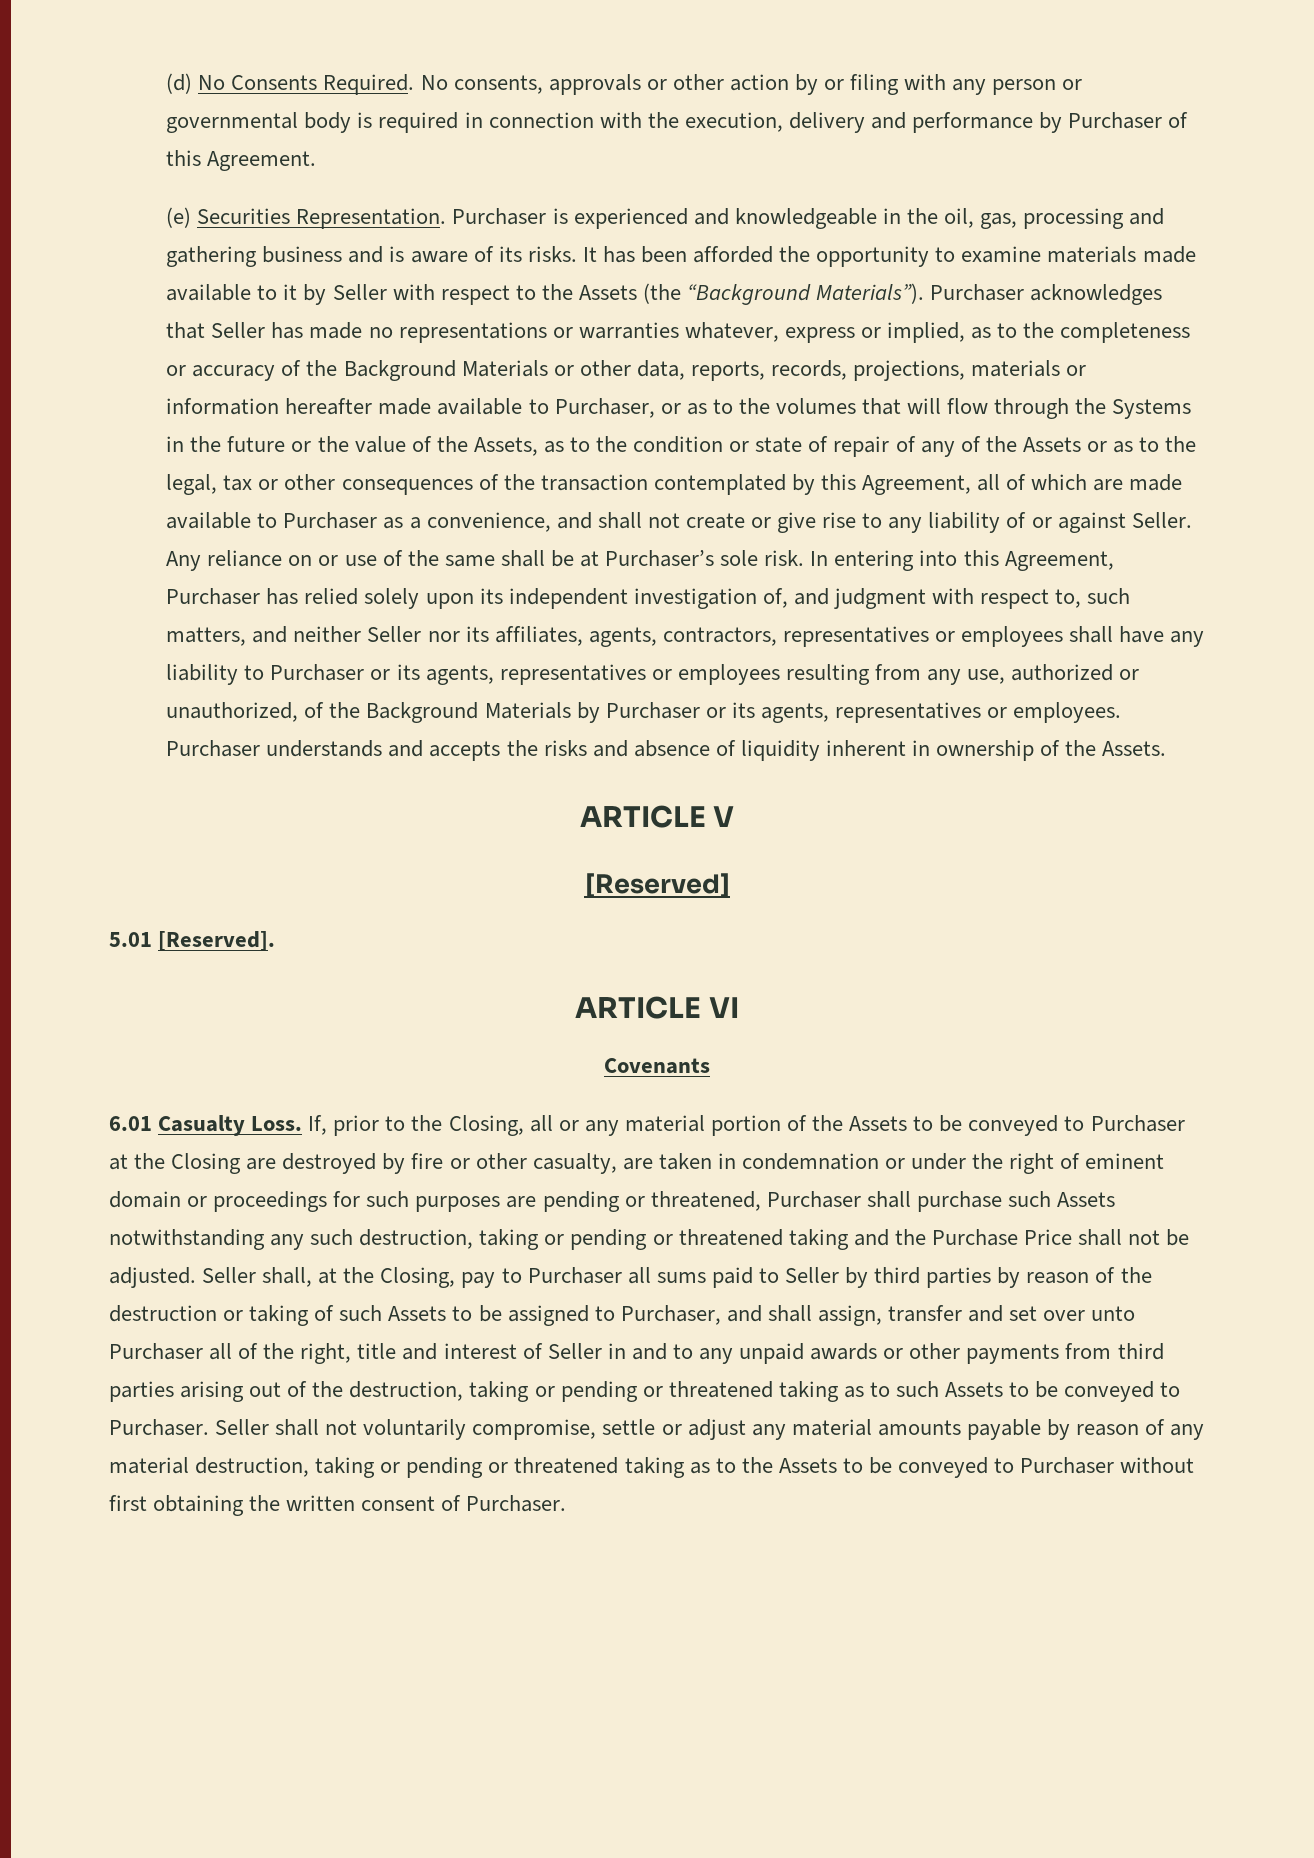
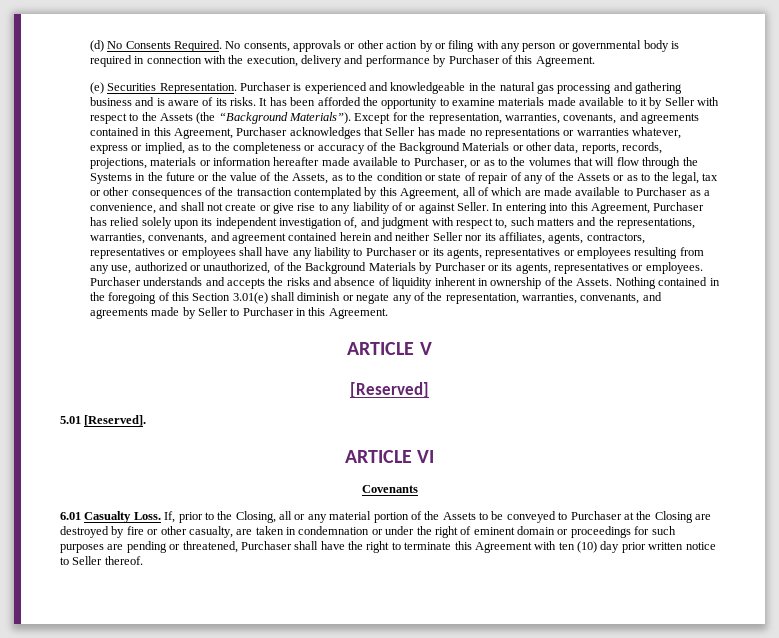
[944,208,1018,229] oil, gas, -> [499,82,554,94] natural gas
(925, 293) none -> [354,112,700,124] [89,127,233,139] Except for the representation, warranties, covenants, and agreements contained in this Agreement,
[166,550,805,571] Any reliance on or use of the same shall be at Purchaser’s sole risk. -> (490, 206) none
[166,627,247,646] matters, -> [537,217,696,229] [89,232,372,244] matters and the representations, warranties, convenants, and agreement contained herein
(1167, 748) none -> [615,277,720,289] [89,292,662,304] [89,307,388,319] Nothing contained in the foregoing of this Section 3.01(e) shall diminish or negate any of the representation, warranties, convenants, and agreements made by Seller to Purchaser in this Agreement.
[916,1191,1116,1212] [109,1229,1190,1250] [109,1267,1152,1288] [109,1305,1136,1326] [109,1343,1164,1364] [109,1381,1181,1402] [109,1419,1205,1440] [109,1457,1195,1478] [109,1495,567,1516] purchase such Assets notwithstanding any such destruction, taking or pending or threatened taking and the Purchase Price shall not be adjusted. Seller shall, at the Closing, pay to Purchaser all sums paid to Seller by third parties by reason of the destruction or taking of such Assets to be assigned to Purchaser, and shall assign, transfer and set over unto Purchaser all of the right, title and interest of Seller in and to any unpaid awards or other payments from third parties arising out of the destruction, taking or pending or threatened taking as to such Assets to be conveyed to Purchaser. Seller shall not voluntarily compromise, settle or adjust any material amounts payable by reason of any material destruction, taking or pending or threatened taking as to the Assets to be conveyed to Purchaser without first obtaining the written consent of Purchaser. -> [320,541,716,553] [60,556,143,565] have the right to terminate this Agreement with ten (10) day prior written notice to Seller thereof.

